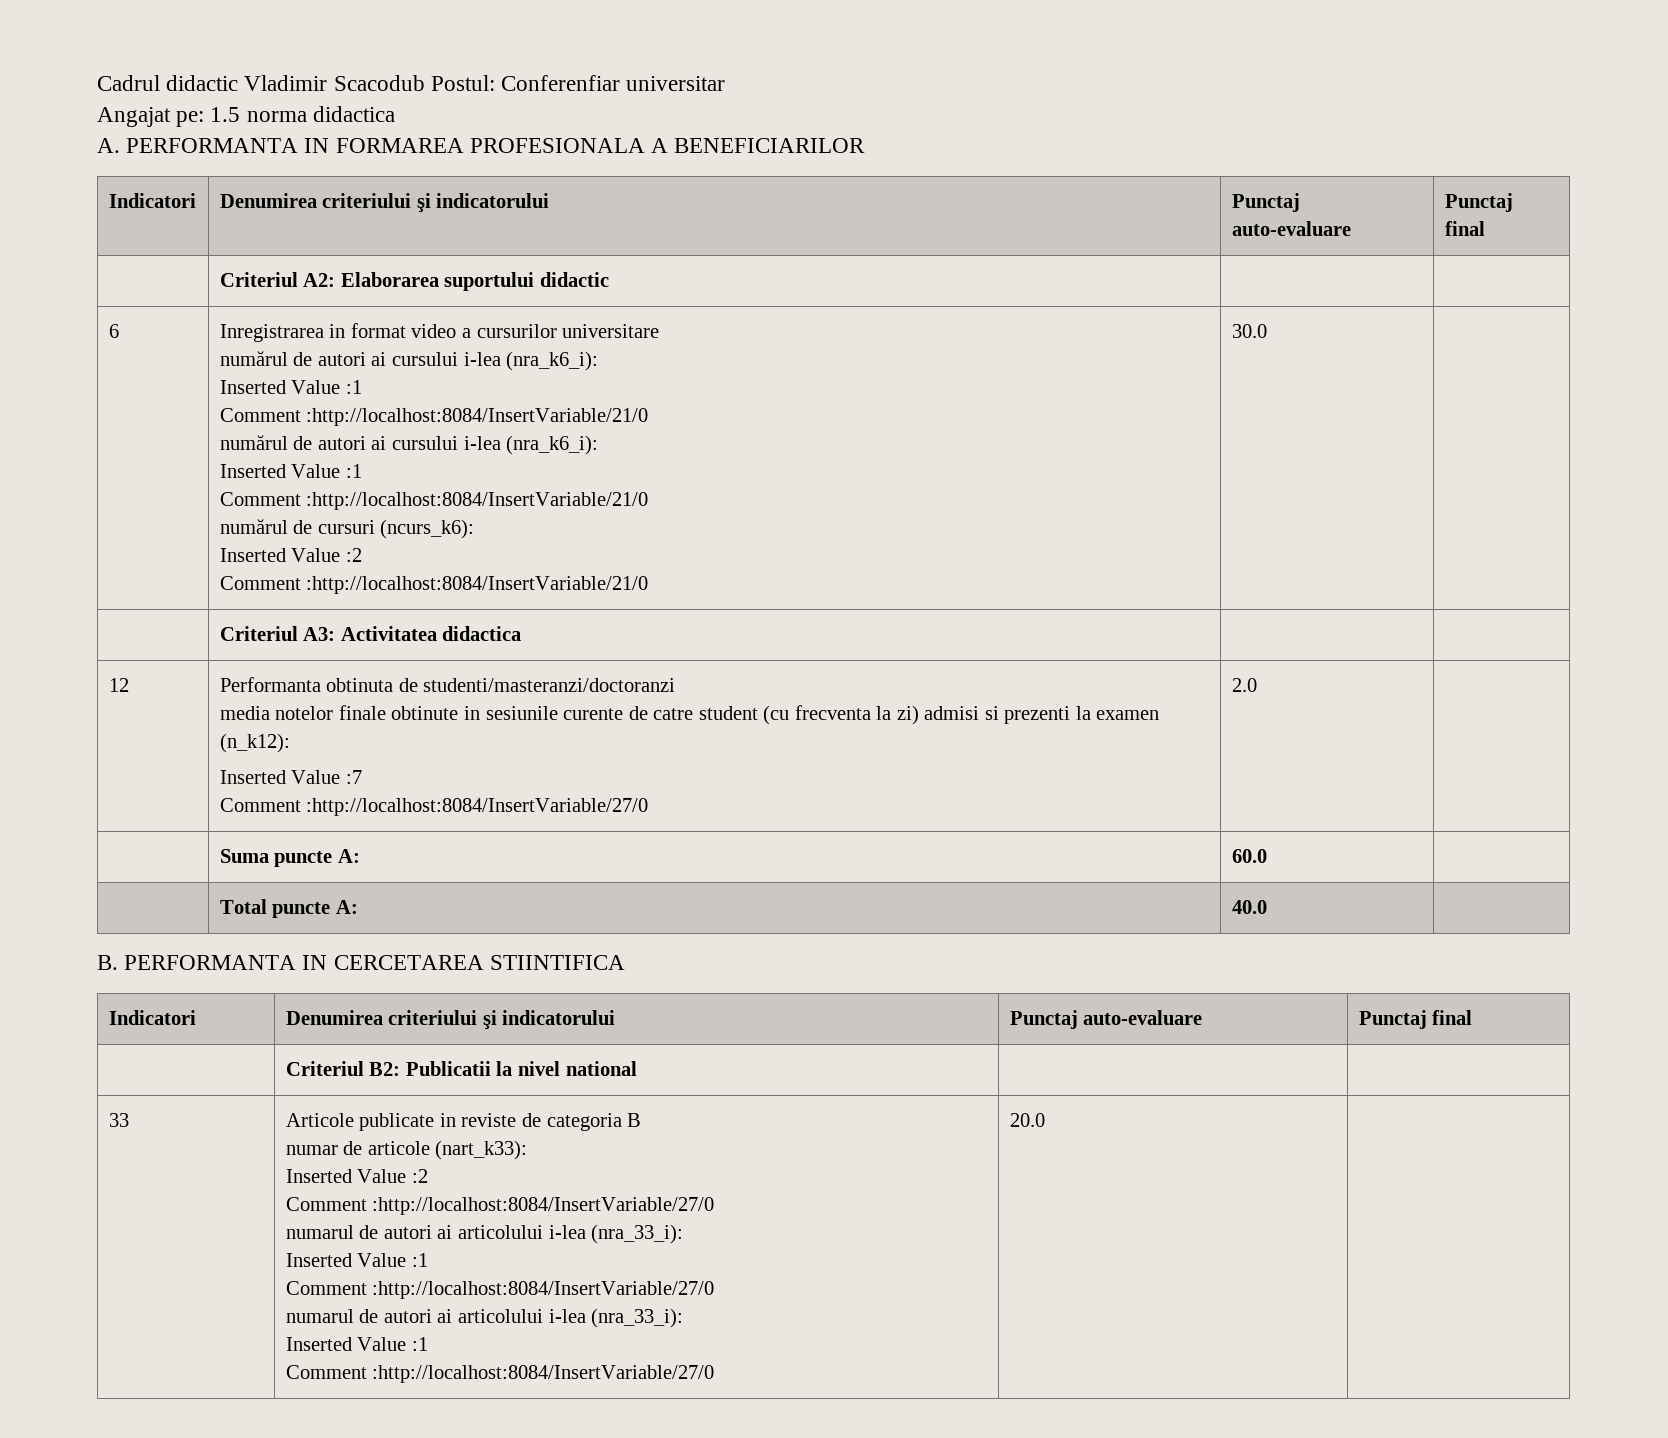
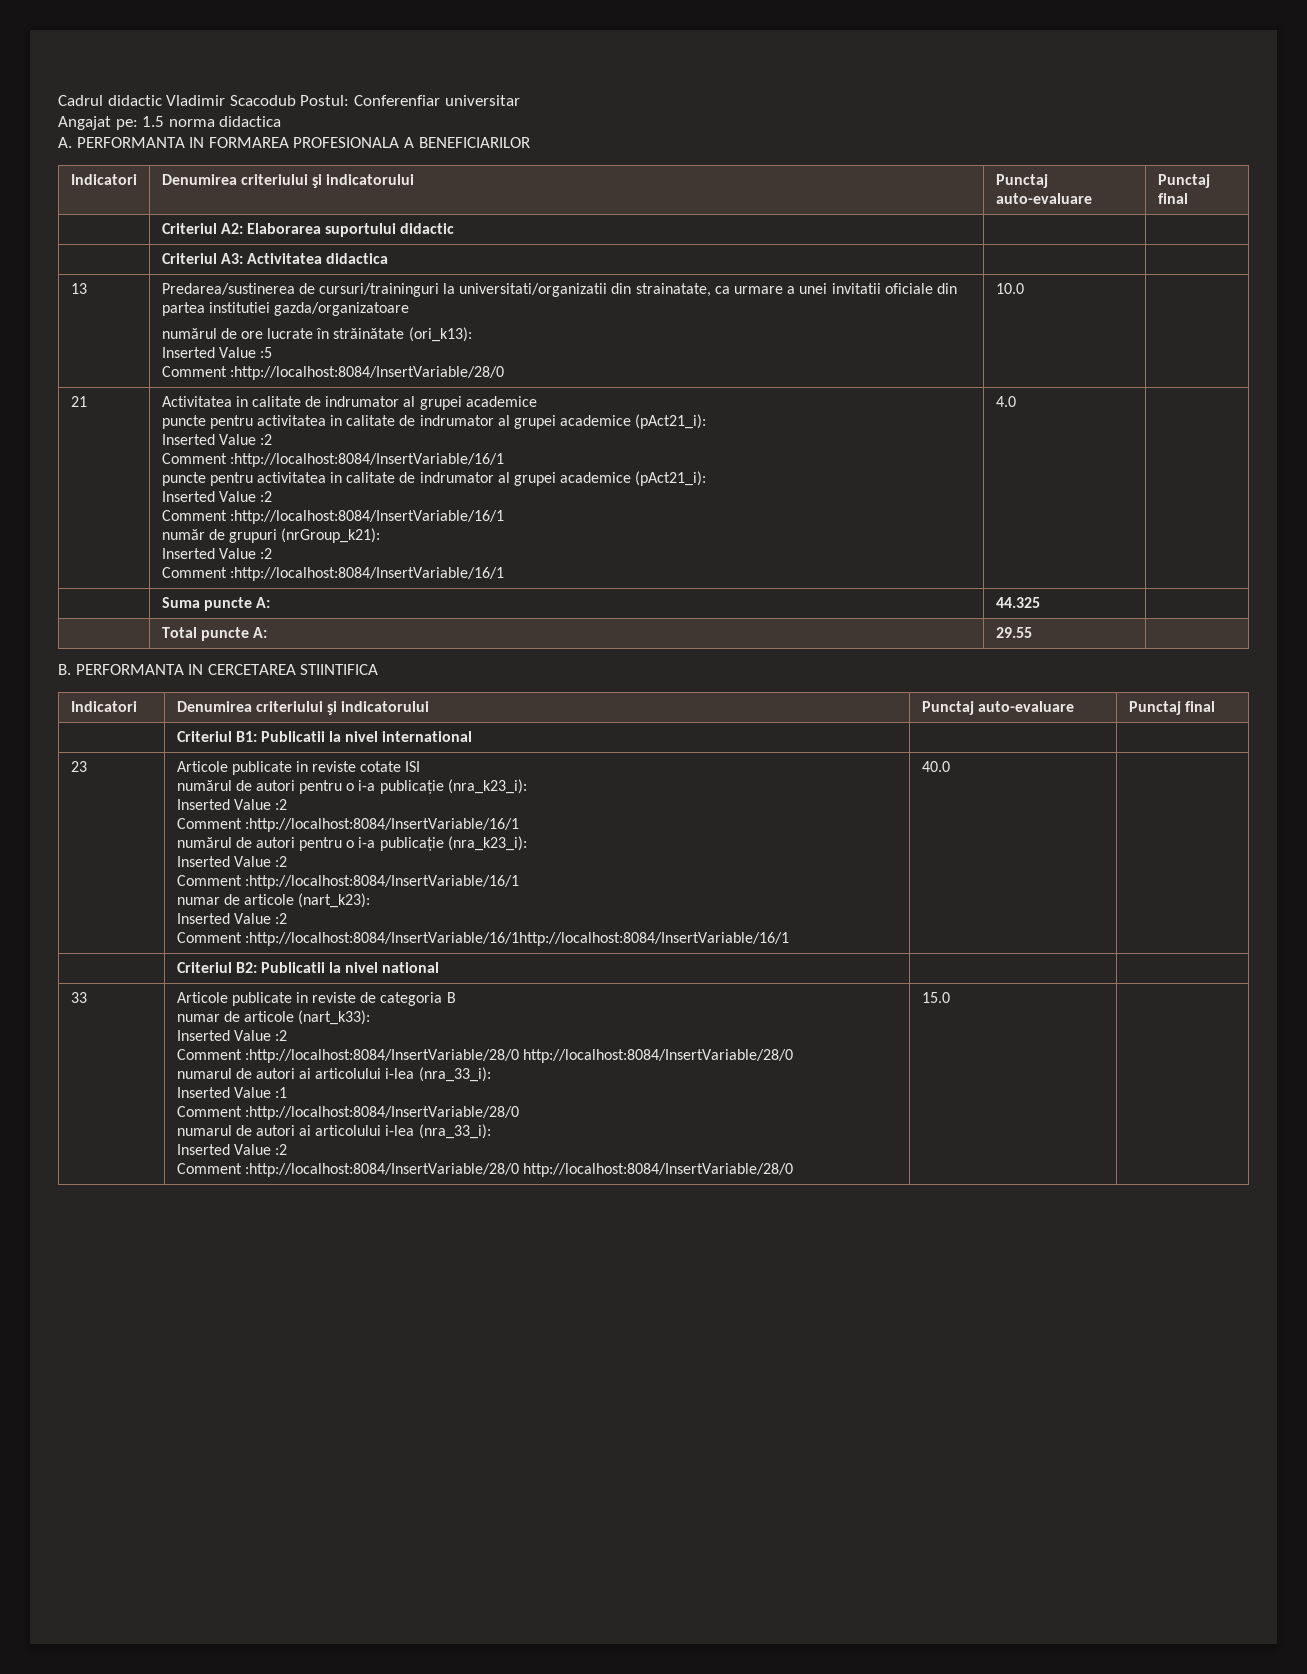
[108,324,119,338] [219,323,660,342] [219,351,599,371] [219,380,362,394] [219,408,649,426] [219,435,599,455] [219,464,362,478] [219,492,649,510] [219,519,475,539] [219,548,362,562] [219,576,649,594] [1231,324,1267,338] [219,626,522,641] [108,678,129,692] [219,677,676,692] [219,705,1160,725] [219,733,290,753] [219,770,362,784] [219,798,649,816] [1231,678,1257,692] 6 | Inregistrarea in format video a cursurilor universitare // numărul de autori ai cursului i-lea (nra_k6_i): // Inserted Value :1 // Comment :http://localhost:8084/InsertVariable/21/0 // numărul de autori ai cursului i-lea (nra_k6_i): // Inserted Value :1 // Comment :http://localhost:8084/InsertVariable/21/0 // numărul de cursuri (ncurs_k6): // Inserted Value :2 // Comment :http://localhost:8084/InsertVariable/21/0 | 30.0 | // | Criteriul A3: Activitatea didactica | | // 12 | Performanta obtinuta de studenti/masteranzi/doctoranzi // media notelor finale obtinute in sesiunile curente de catre student (cu frecventa la zi) admisi si prezenti la examen (n_k12): // Inserted Value :7 // Comment :http://localhost:8084/InsertVariable/27/0 | 2.0 -> [161,253,389,264] [70,283,87,294] [161,283,957,297] [161,302,409,316] [161,327,472,342] [161,347,272,358] [161,366,504,380] [995,283,1024,294] [70,396,87,407] [161,396,537,410] [161,414,707,429] [161,434,272,445] [161,453,504,467] [161,471,707,486] [161,491,272,502] [161,510,504,524] [161,528,381,543] [161,548,272,559] [161,567,504,581] [995,396,1016,407] | Criteriul A3: Activitatea didactica | | // 13 | Predarea/sustinerea de cursuri/traininguri la universitati/organizatii din strainatate, ca urmare a unei invitatii oficiale din partea institutiei gazda/organizatoare // numărul de ore lucrate în străinătate (ori_k13): // Inserted Value :5 // Comment :http://localhost:8084/InsertVariable/28/0 | 10.0 | // 21 | Activitatea in calitate de indrumator al grupei academice // puncte pentru activitatea in calitate de indrumator al grupei academice (pAct21_i): // Inserted Value :2 // Comment :http://localhost:8084/InsertVariable/16/1 // puncte pentru activitatea in calitate de indrumator al grupei academice (pAct21_i): // Inserted Value :2 // Comment :http://localhost:8084/InsertVariable/16/1 // număr de grupuri (nrGroup_k21): // Inserted Value :2 // Comment :http://localhost:8084/InsertVariable/16/1 | 4.0
[1231,849,1267,863] 60.0 -> [995,597,1040,608] 44.325
[1231,900,1267,914] 40.0 -> [995,627,1032,638] 29.55
(1473, 1017) none -> [176,731,473,742] [70,761,87,772] [176,761,421,775] [176,779,527,794] [176,799,287,810] [176,818,519,832] [176,836,527,851] [176,856,287,867] [176,875,519,889] [176,893,371,908] [176,913,287,924] [176,932,789,946] [921,761,950,772] // | Criteriul B1: Publicatii la nivel international | | // 23 | Articole publicate in reviste cotate ISI // numărul de autori pentru o i-a publicație (nra_k23_i): // Inserted Value :2 // Comment :http://localhost:8084/InsertVariable/16/1 // numărul de autori pentru o i-a publicație (nra_k23_i): // Inserted Value :2 // Comment :http://localhost:8084/InsertVariable/16/1 // numar de articole (nart_k23): // Inserted Value :2 // Comment :http://localhost:8084/InsertVariable/16/1http://localhost:8084/InsertVariable/16/1 | 40.0 |
[372,1197,715,1215] :http://localhost:8084/InsertVariable/27/0 -> [244,1049,793,1063] :http://localhost:8084/InsertVariable/28/0 http://localhost:8084/InsertVariable/28/0
[372,1281,715,1299] [285,1308,684,1328] [285,1337,428,1351] [285,1365,715,1383] [1009,1113,1045,1127] :http://localhost:8084/InsertVariable/27/0 // numarul de autori ai articolului i-lea (nra_33_i): // Inserted Value :1 // Comment :http://localhost:8084/InsertVariable/27/0 | 20.0 -> [244,1106,519,1120] [176,1124,491,1139] [176,1144,287,1155] [176,1163,793,1177] [921,992,950,1003] :http://localhost:8084/InsertVariable/28/0 // numarul de autori ai articolului i-lea (nra_33_i): // Inserted Value :2 // Comment :http://localhost:8084/InsertVariable/28/0 http://localhost:8084/InsertVariable/28/0 | 15.0

